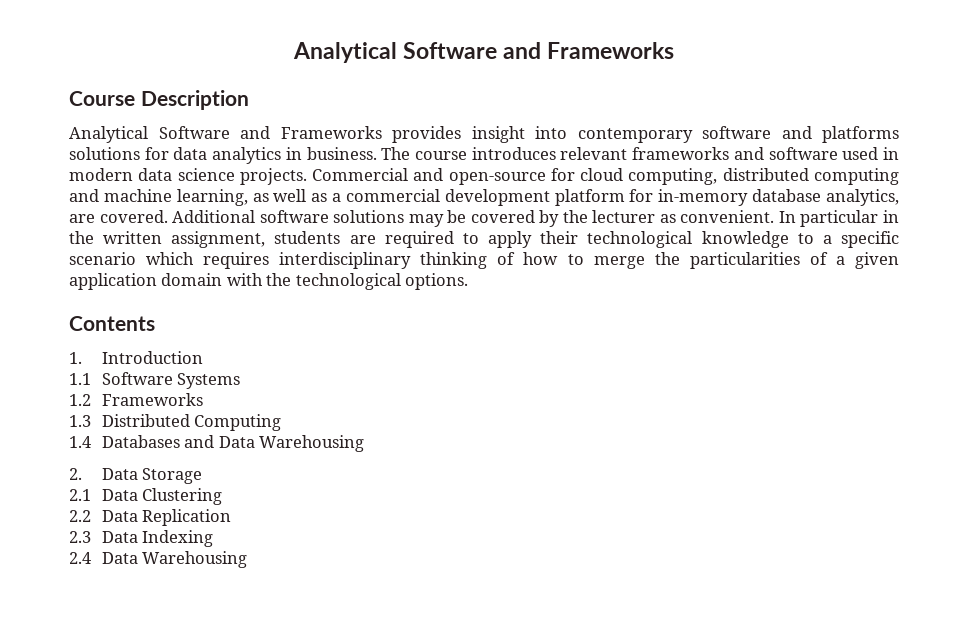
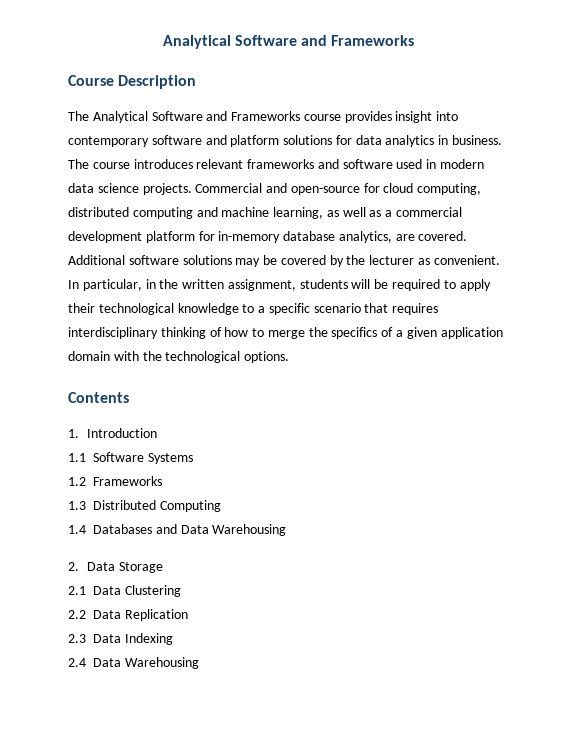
[69,126,382,143] Analytical Software and Frameworks -> [68,111,341,123] The Analytical Software and Frameworks course
[822,126,899,143] platforms -> [230,135,280,147] platform
[800,210,879,227] particular -> [82,279,142,291] particular,
[349,235,376,244] are -> [351,279,389,289] will be
[146,252,195,265] which -> [364,303,389,313] that
[689,252,800,269] particularities -> [331,327,378,339] specifics

